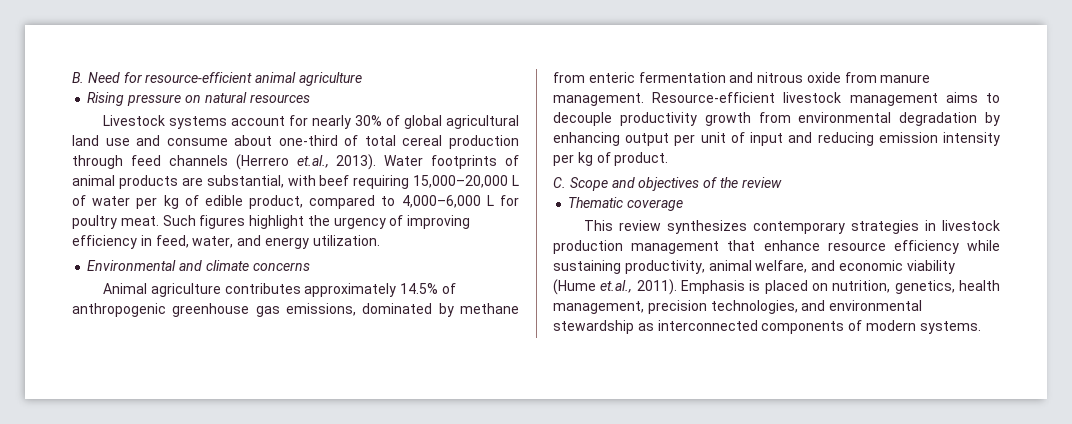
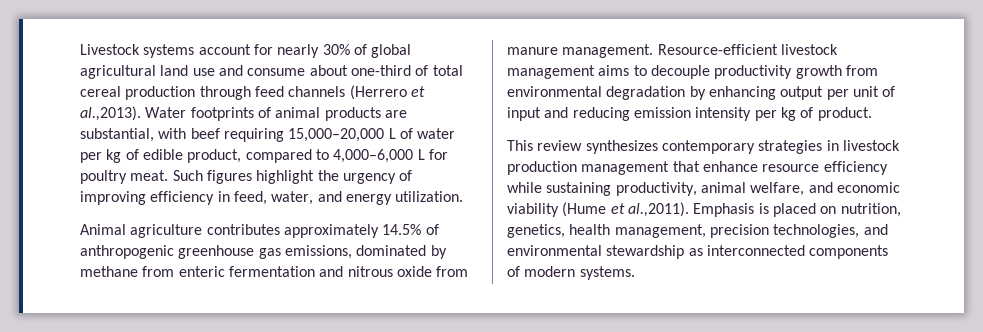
[72,72,362,86] [87,92,310,106] B. Need for resource-efficient animal agriculture // Rising pressure on natural resources // -> (80, 49) none
[296,154,377,170] et.al., 2013). -> [410,86,425,97] [80,106,141,121] et al.,2013).
[87,260,310,271] // Environmental and climate concerns -> (464, 196) none
[553,177,782,191] [568,197,684,211] // C. Scope and objectives of the review // Thematic coverage -> (872, 114) none
[600,279,677,295] et.al., 2011). -> [610,202,689,217] et al.,2011).

